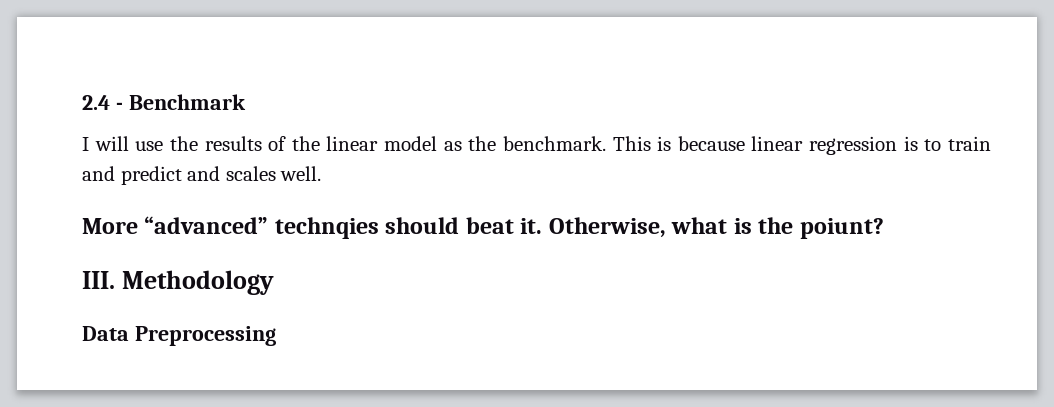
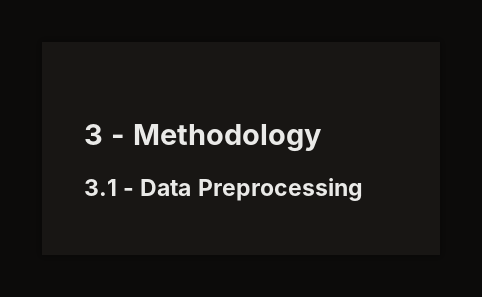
[82,94,246,110] [82,136,992,155] [82,166,322,185] [82,216,884,239] [82,271,115,289] 2.4 - Benchmark // I will use the results of the linear model as the benchmark. This is because linear regression is to train and predict and scales well. // More “advanced” technqies should beat it. Otherwise, what is the poiunt? // III. -> [84,124,125,145] 3 -
(275, 282) none -> [84,179,135,196] 3.1 -

